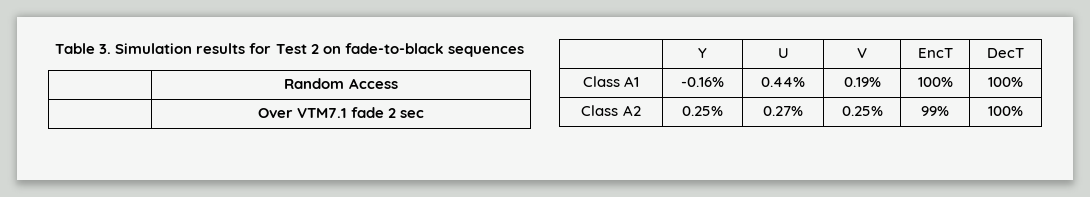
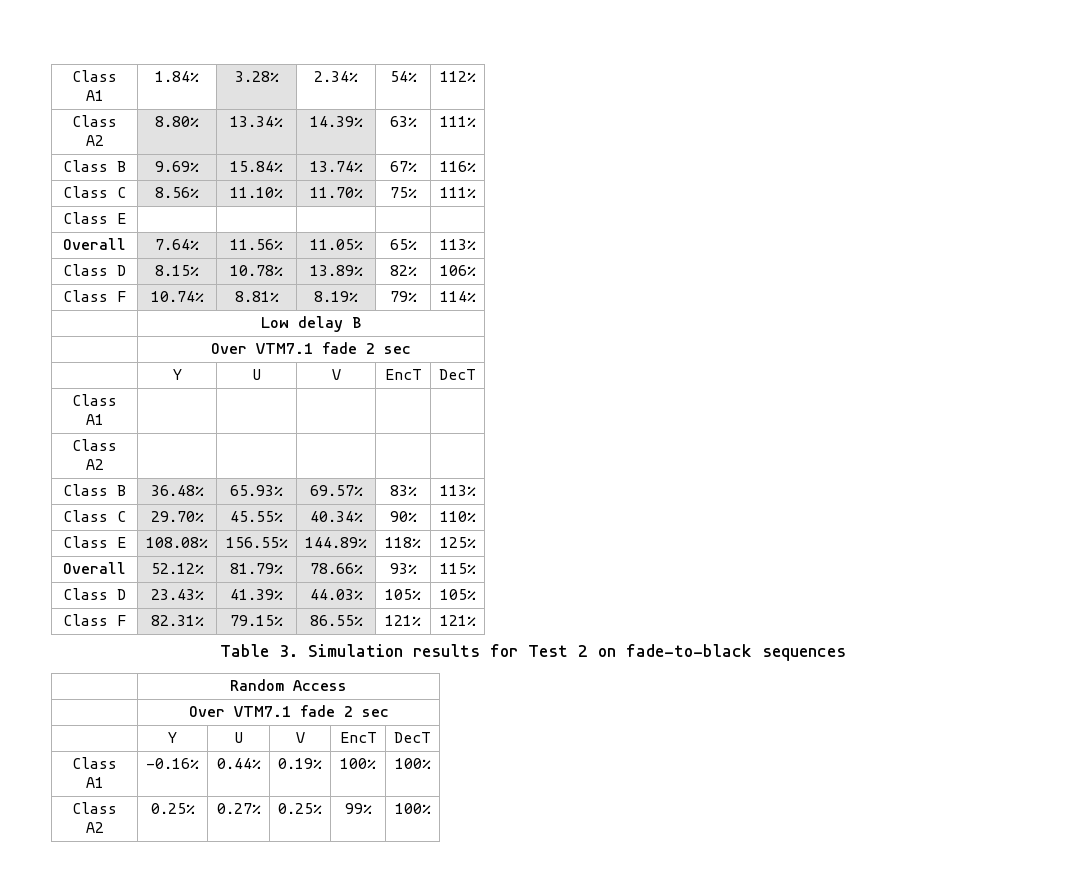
(55, 48) none -> [72,70,117,82] [85,90,104,101] [155,71,199,82] [234,71,279,82] [314,71,358,82] [389,71,417,82] [439,71,476,82] [72,115,117,127] [85,135,104,146] [155,116,199,127] [230,116,283,127] [309,116,363,127] [389,116,417,127] [439,116,476,127] [63,160,126,172] [155,161,199,172] [230,161,283,172] [309,161,363,172] [389,161,417,172] [439,161,476,172] [63,186,126,198] [155,187,199,198] [230,187,283,198] [309,187,363,198] [389,187,417,198] [439,187,476,198] [63,212,126,224] [63,238,126,250] [155,239,199,250] [230,239,283,250] [309,239,363,250] [389,239,417,250] [439,239,476,250] [63,264,126,276] [155,265,199,276] [230,265,283,276] [309,265,363,276] [389,265,417,276] [439,265,476,276] [63,290,126,302] [150,291,204,302] [234,291,279,302] [314,291,358,302] [389,291,417,302] [439,291,476,302] [261,316,361,332] [211,342,411,354] [172,369,182,380] [252,369,261,380] [331,369,341,380] [384,369,422,380] [439,369,476,380] [72,394,117,406] [85,414,104,425] [72,439,117,451] [85,459,104,470] [63,484,126,496] [150,485,204,496] [230,485,283,496] [309,485,363,496] [389,485,417,496] [439,485,476,496] [63,510,126,522] [150,511,204,522] [230,511,283,522] [309,511,363,522] [389,511,417,522] [439,511,476,522] [63,536,126,548] [146,537,208,548] [225,537,288,548] [305,537,367,548] [385,537,421,548] [439,537,476,548] [63,562,126,574] [150,563,204,574] [230,563,283,574] [309,563,363,574] [389,563,417,574] [439,563,476,574] [63,588,126,600] [150,589,204,600] [230,589,283,600] [309,589,363,600] [385,589,421,600] [439,589,476,600] [63,614,126,626] [150,615,204,626] [230,615,283,626] [309,615,363,626] [385,615,421,626] [439,615,476,626] Class A1 | 1.84% | 3.28% | 2.34% | 54% | 112% // Class A2 | 8.80% | 13.34% | 14.39% | 63% | 111% // Class B | 9.69% | 15.84% | 13.74% | 67% | 116% // Class C | 8.56% | 11.10% | 11.70% | 75% | 111% // Class E | | | | | // Overall | 7.64% | 11.56% | 11.05% | 65% | 113% // Class D | 8.15% | 10.78% | 13.89% | 82% | 106% // Class F | 10.74% | 8.81% | 8.19% | 79% | 114% // | Low delay B // | Over VTM7.1 fade 2 sec // | Y | U | V | EncT | DecT // Class A1 | | | | | // Class A2 | | | | | // Class B | 36.48% | 65.93% | 69.57% | 83% | 113% // Class C | 29.70% | 45.55% | 40.34% | 90% | 110% // Class E | 108.08% | 156.55% | 144.89% | 118% | 125% // Overall | 52.12% | 81.79% | 78.66% | 93% | 115% // Class D | 23.43% | 41.39% | 44.03% | 105% | 105% // Class F | 82.31% | 79.15% | 86.55% | 121% | 121% //

